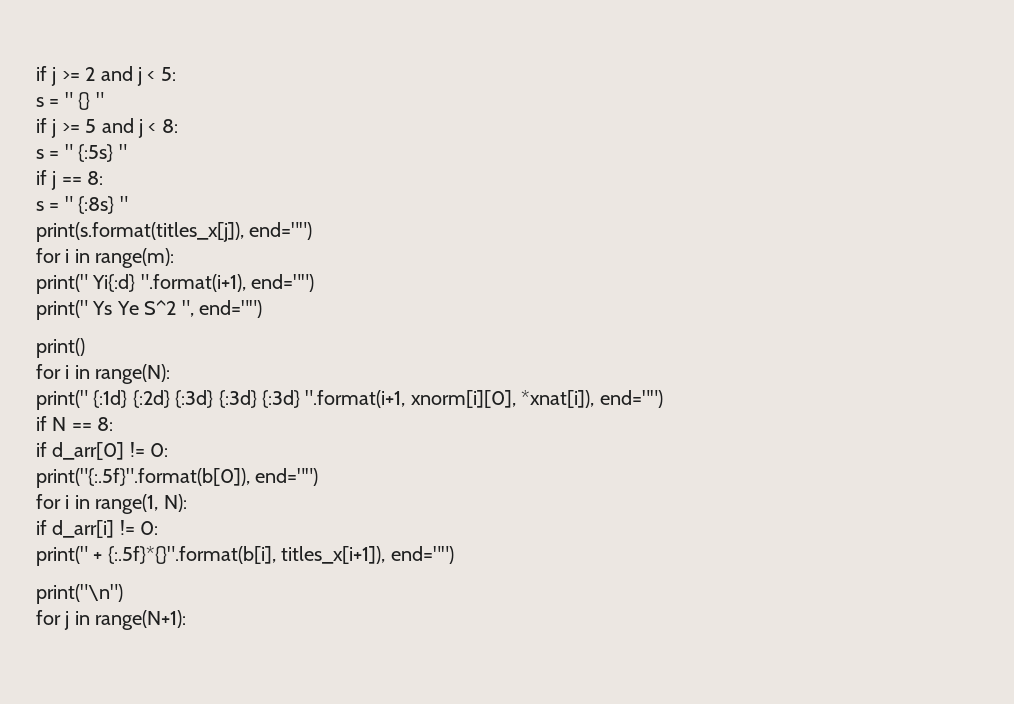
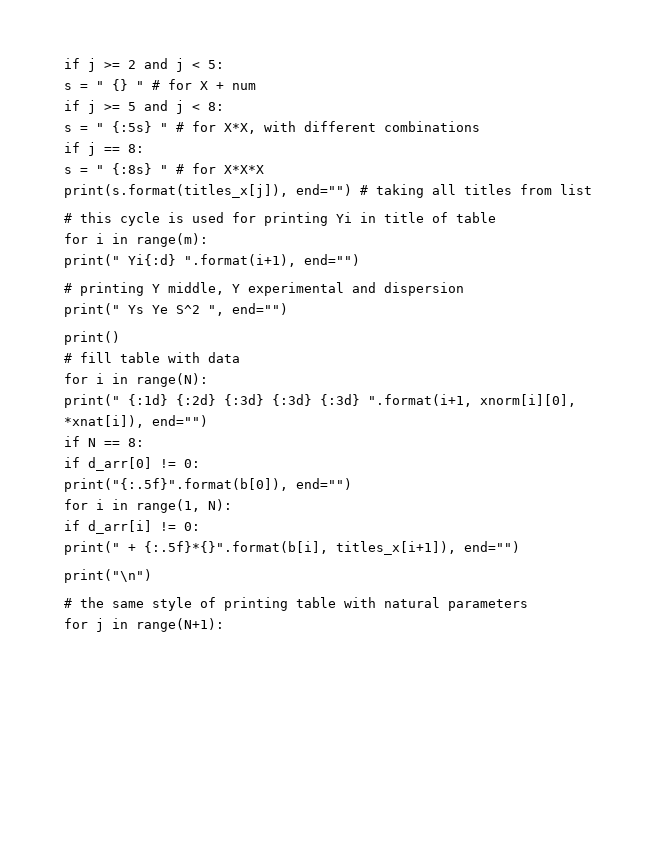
(104, 99) none -> [152,79,256,90] # for X + num
(127, 151) none -> [176,121,480,134] # for X*X, with different combinations
(128, 203) none -> [176,163,264,174] # for X*X*X
(313, 231) none -> [360,184,592,198] [64,212,496,226] # taking all titles from list // # this cycle is used for printing Yi in title of table
(315, 283) none -> [64,282,464,296] // # printing Y middle, Y experimental and dispersion
(85, 348) none -> [64,352,240,363] // # fill table with data
(123, 594) none -> [64,597,528,611] // # the same style of printing table with natural parameters

